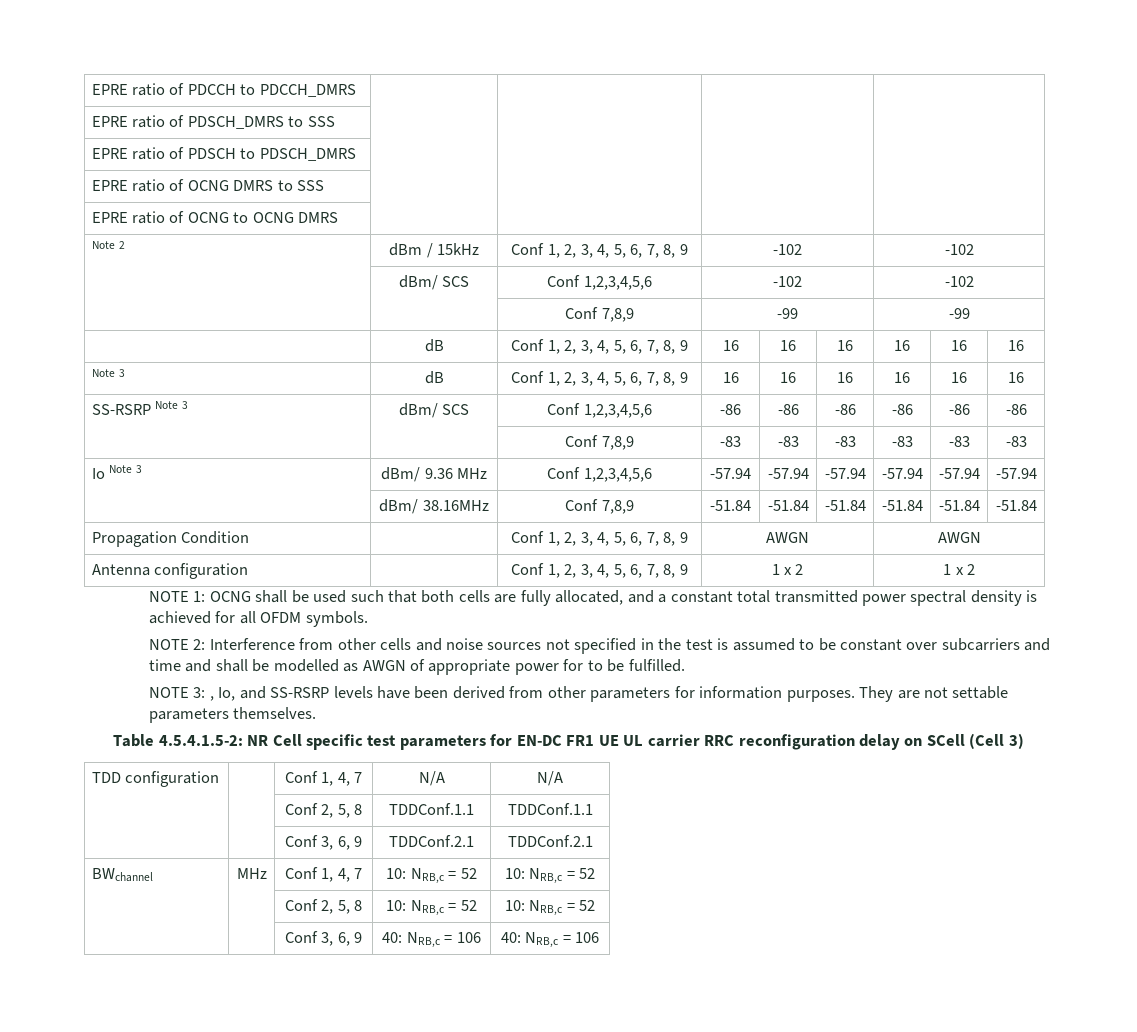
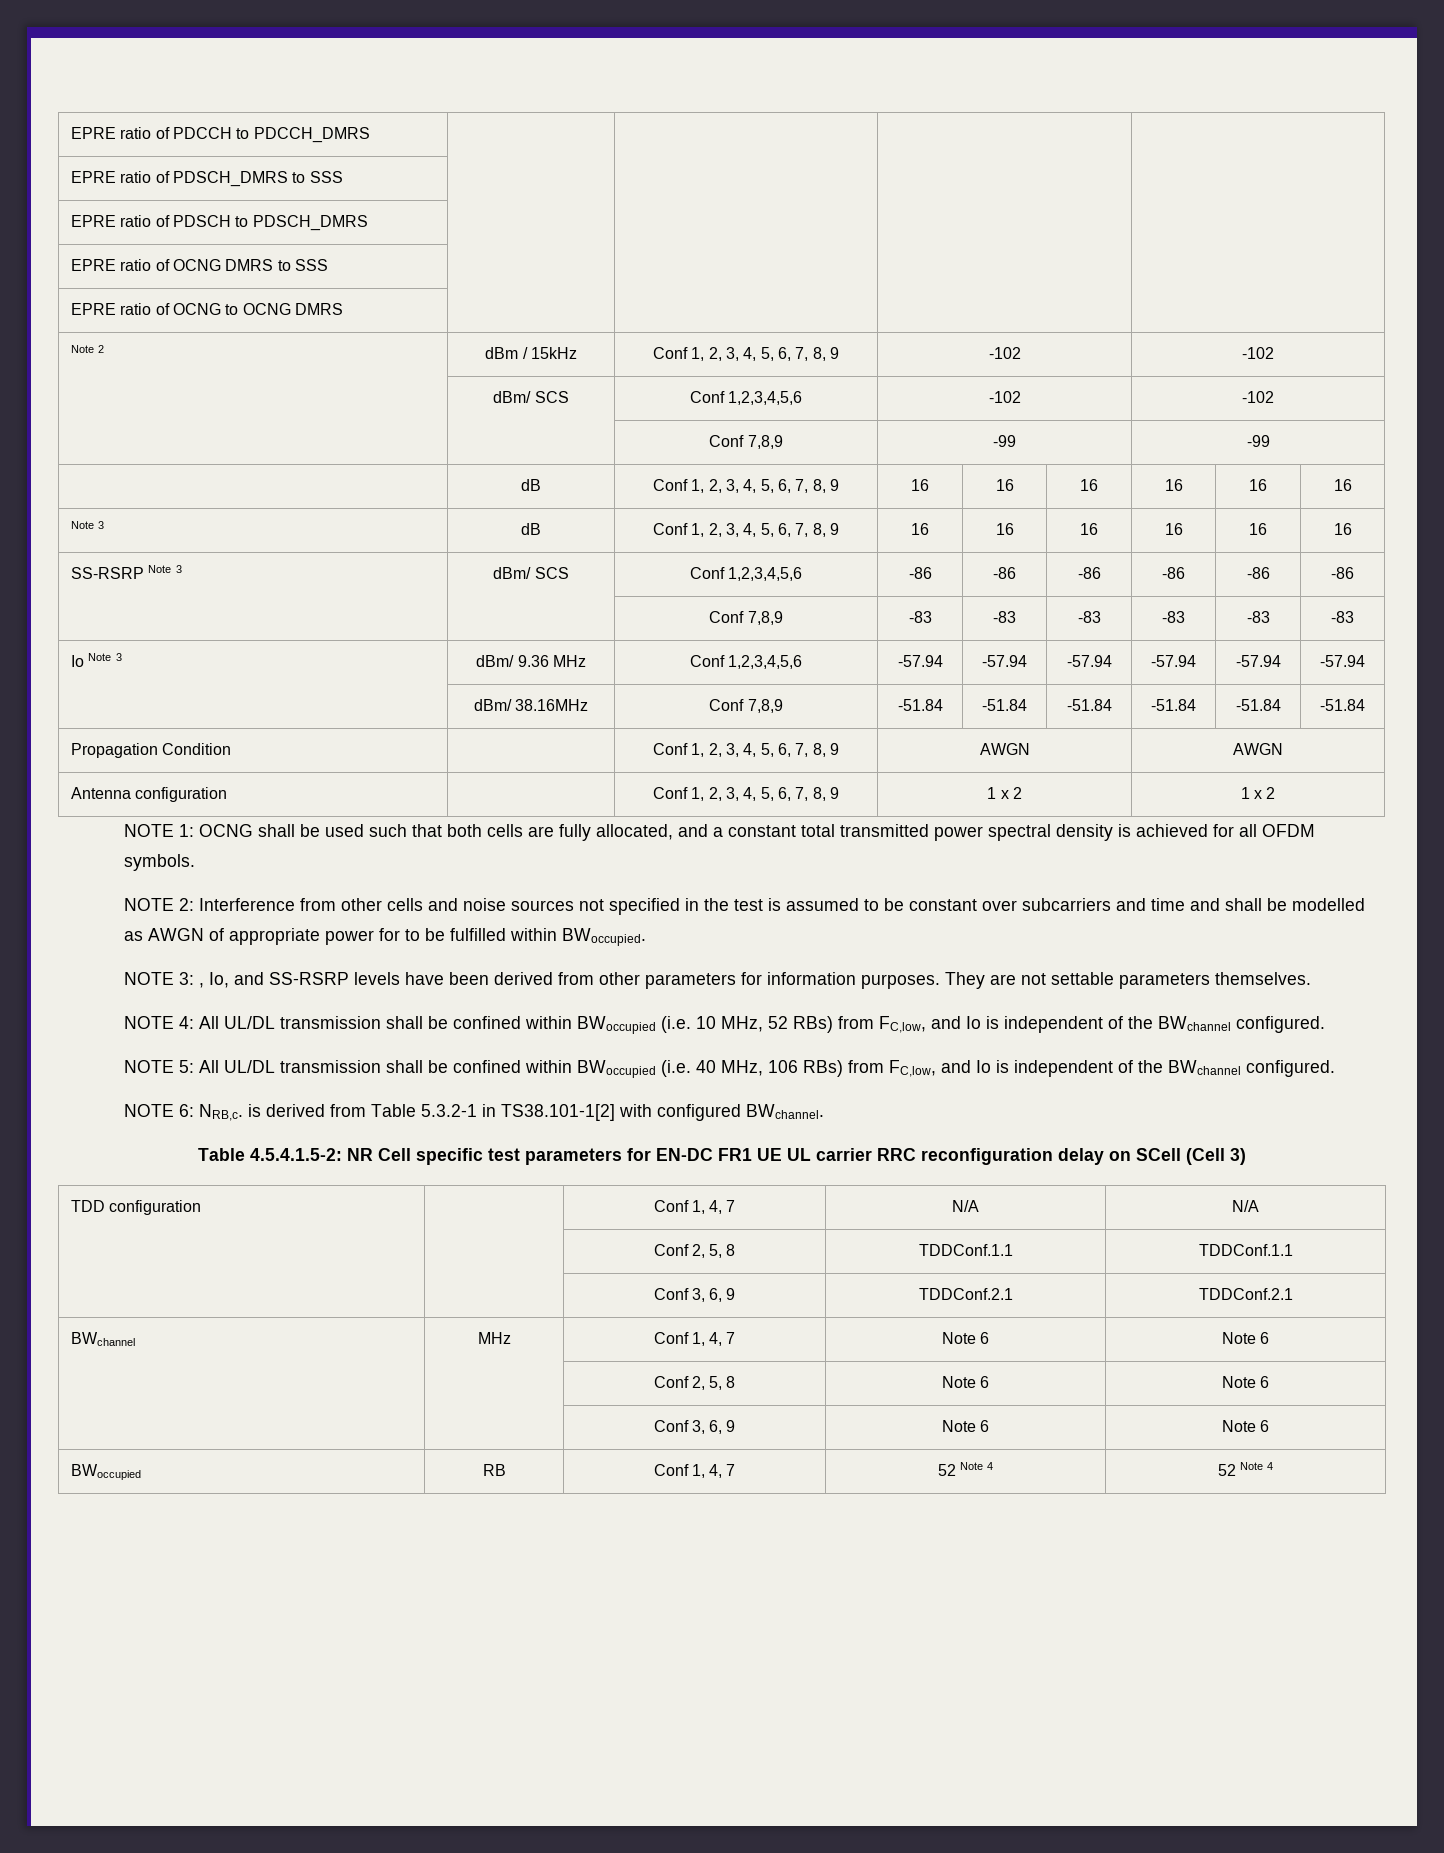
[628,659,685,672] fulfilled. -> [449,928,646,946] fulfilled within BWoccupied.
(317, 713) none -> [123,1016,1325,1034] [123,1060,1335,1078] [123,1104,824,1121] // NOTE 4: All UL/DL transmission shall be confined within BWoccupied (i.e. 10 MHz, 52 RBs) from FC,low, and Io is independent of the BWchannel configured. // NOTE 5: All UL/DL transmission shall be confined within BWoccupied (i.e. 40 MHz, 106 RBs) from FC,low, and Io is independent of the BWchannel configured. // NOTE 6: NRB,c. is derived from Table 5.3.2-1 in TS38.101-1[2] with configured BWchannel.
[386,868,477,883] [504,868,596,883] [284,899,363,914] [386,900,477,915] [504,900,596,915] [284,931,363,946] [382,932,481,947] [500,932,600,947] 10: NRB,c = 52 | 10: NRB,c = 52 // | | Conf 2, 5, 8 | 10: NRB,c = 52 | 10: NRB,c = 52 // | | Conf 3, 6, 9 | 40: NRB,c = 106 | 40: NRB,c = 106 -> [941,1332,990,1344] [1221,1332,1270,1344] [653,1376,736,1390] [941,1376,990,1388] [1221,1376,1270,1388] [653,1420,736,1434] [941,1420,990,1432] [1221,1420,1270,1432] [71,1464,142,1480] [482,1464,506,1476] [653,1464,736,1478] [937,1462,994,1476] [1217,1462,1274,1476] Note 6 | Note 6 // | | Conf 2, 5, 8 | Note 6 | Note 6 // | | Conf 3, 6, 9 | Note 6 | Note 6 // BWoccupied | RB | Conf 1, 4, 7 | 52 Note 4 | 52 Note 4

